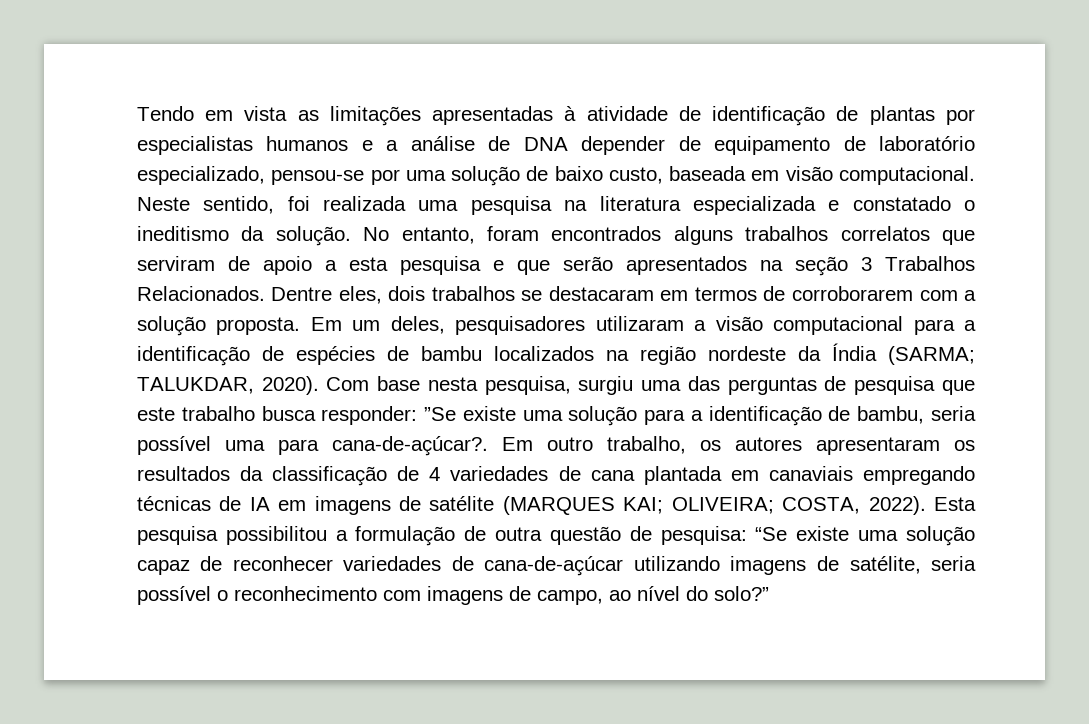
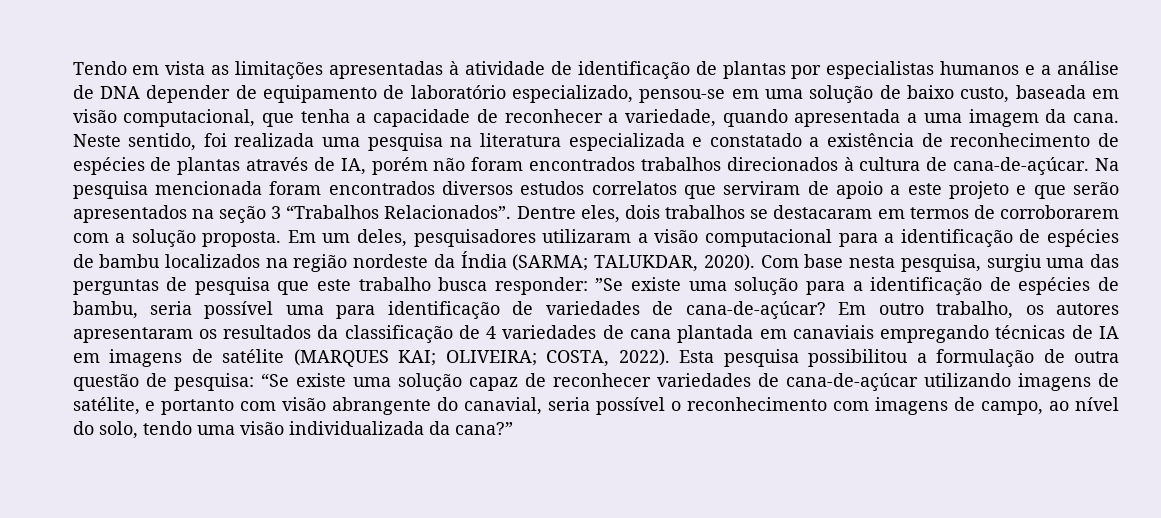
[370,169,400,185] por -> [731,89,759,99] em
[839,166,975,185] computacional. -> [123,109,1119,127] computacional, que tenha a capacidade de reconhecer a variedade, quando apresentada a uma imagem da cana.
[964,200,975,211] [136,226,829,246] o ineditismo da solução. No entanto, foram encontrados alguns trabalhos -> [809,133,1119,147] [72,157,1119,175] [72,181,585,199] a existência de reconhecimento de espécies de plantas através de IA, porém não foram encontrados trabalhos direcionados à cultura de cana-de-açúcar. Na pesquisa mencionada foram encontrados diversos estudos
[348,256,481,275] esta pesquisa -> [907,181,1009,199] este projeto
[884,256,975,271] [136,286,265,301] Trabalhos Relacionados. -> [286,205,512,219] “Trabalhos Relacionados”.
(851, 413) none -> [1018,277,1119,295] espécies de
[331,436,488,456] cana-de-açúcar?. -> [387,301,826,319] identificação de variedades de cana-de-açúcar?
(921, 565) none -> [145,397,543,415] e portanto com visão abrangente do canavial,
[713,586,769,601] solo?” -> [98,421,513,439] solo, tendo uma visão individualizada da cana?”

